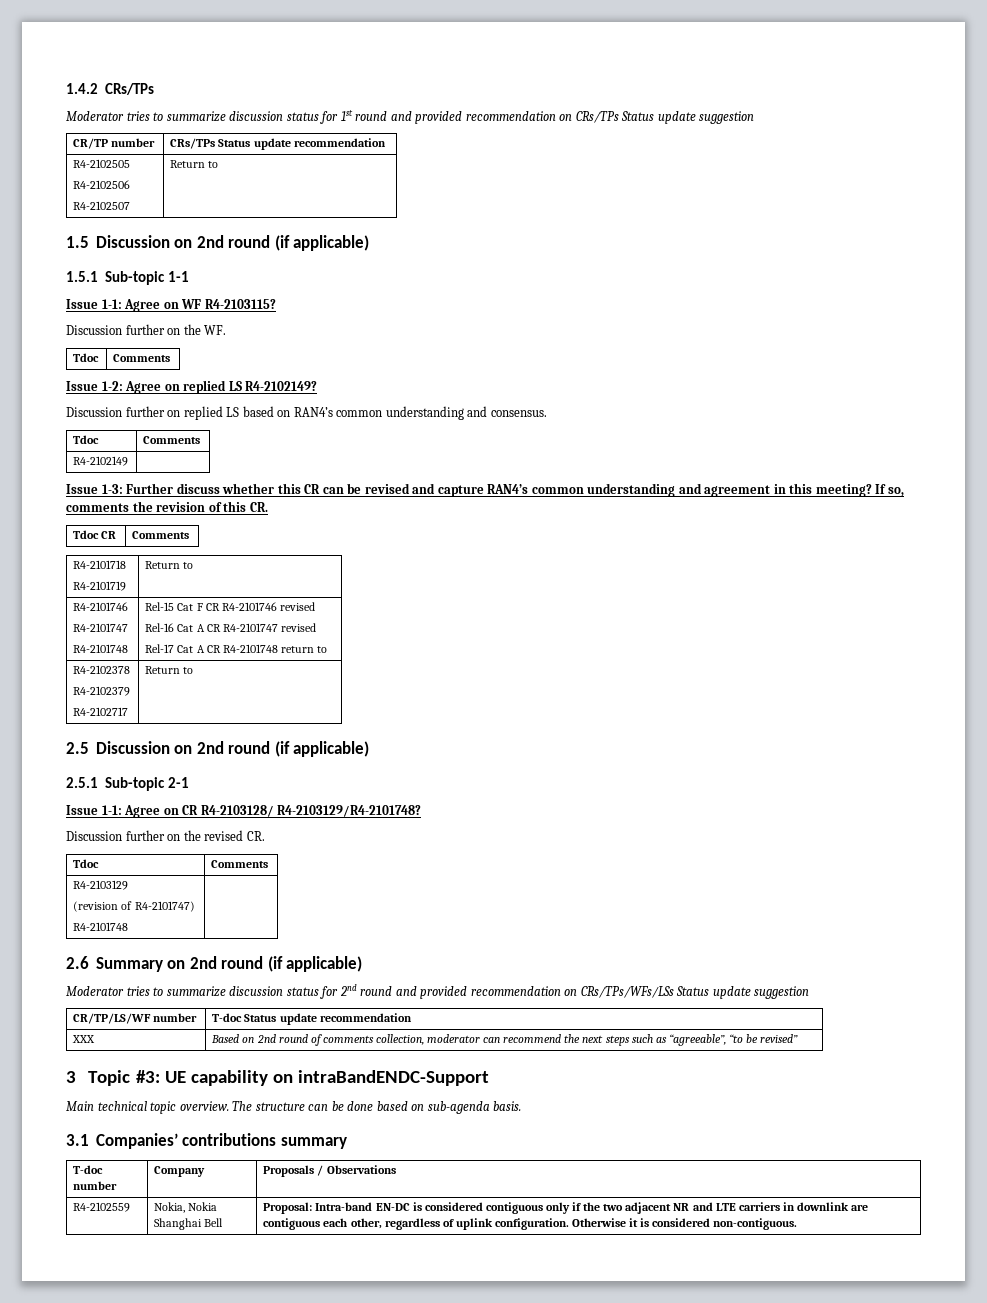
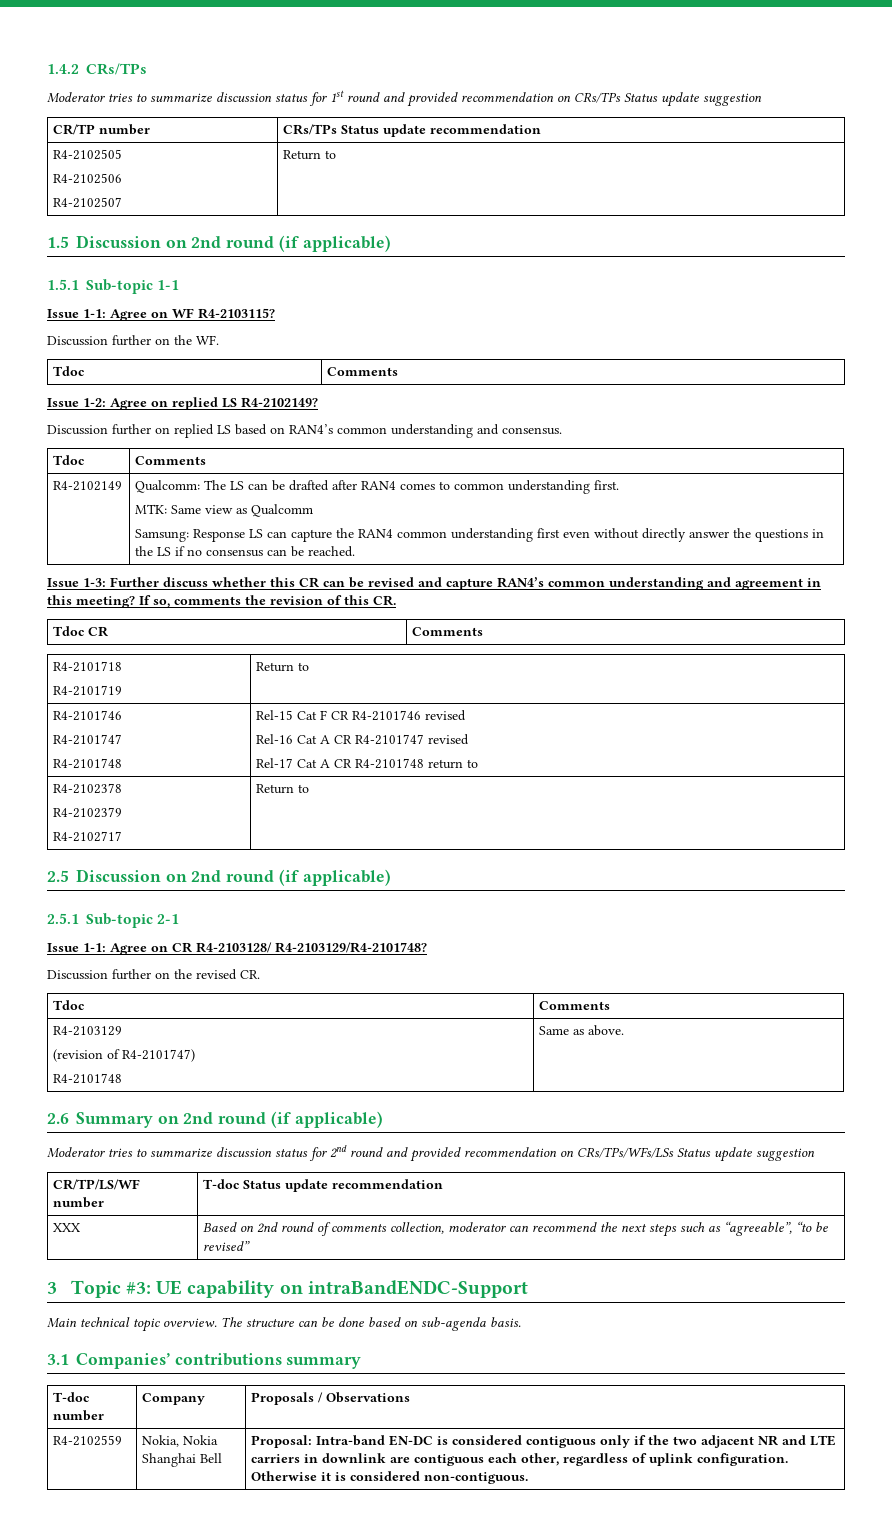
(129, 461) none -> [135,480,620,494] [135,504,314,517] [135,528,825,542] [135,546,356,557] Qualcomm: The LS can be drafted after RAN4 comes to common understanding first. // MTK: Same view as Qualcomm // Samsung: Response LS can capture the RAN4 common understanding first even without directly answer the questions in the LS if no consensus can be reached.
(129, 926) none -> [539,1025,625,1036] Same as above.

